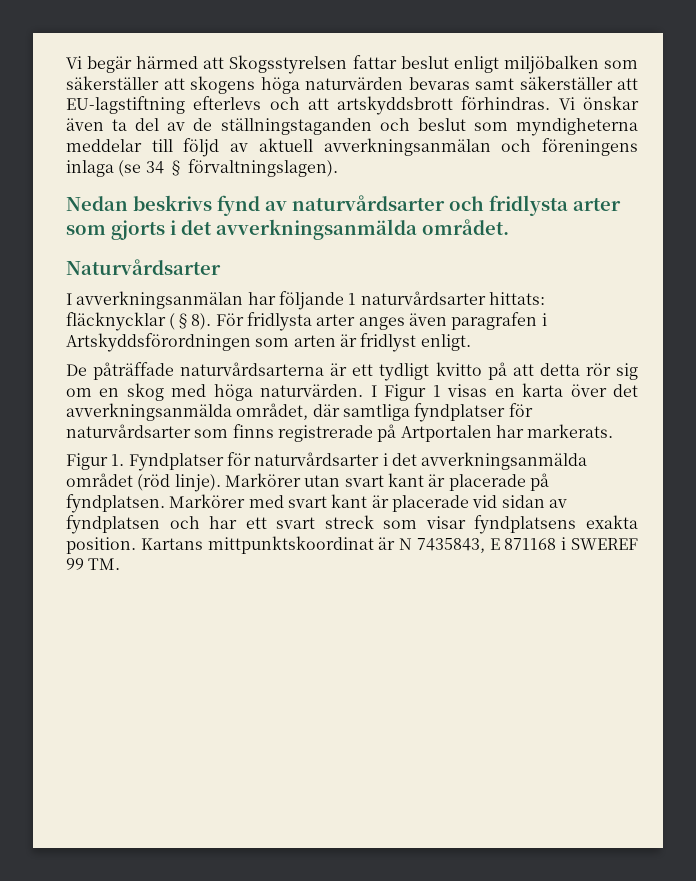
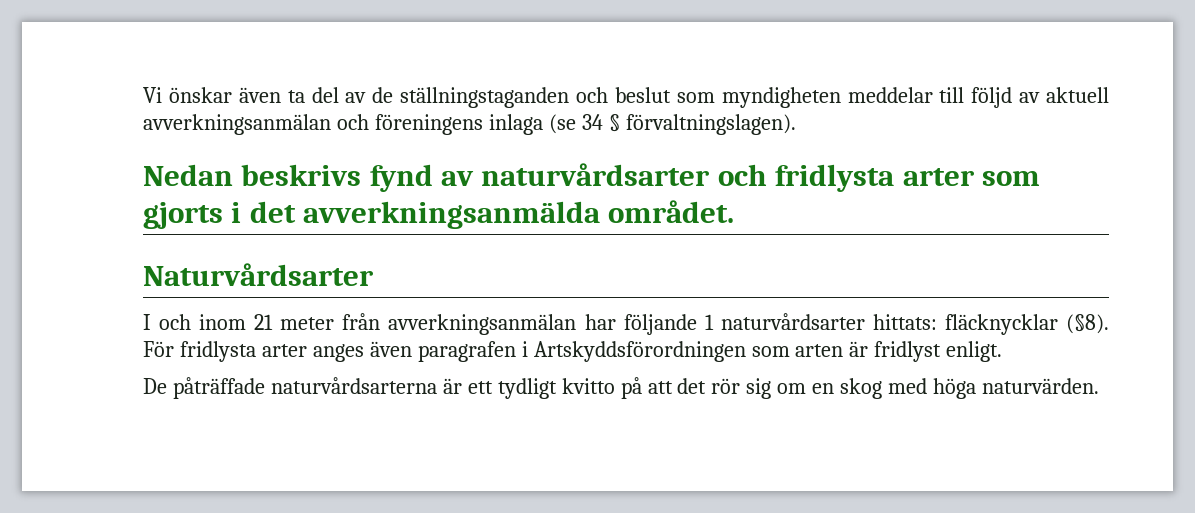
[66,55,638,74] [66,76,638,94] [66,96,575,115] Vi begär härmed att Skogsstyrelsen fattar beslut enligt miljöbalken som säkerställer att skogens höga naturvärden bevaras samt säkerställer att EU-lagstiftning efterlevs och att artskyddsbrott förhindras. Vi -> [143,87,162,103] Vi
[515,118,638,136] myndigheterna -> [721,87,841,108] myndigheten
(72, 299) none -> [159,313,381,330] och inom 21 meter från
[539,363,580,376] detta -> [677,378,707,394] det
[370,383,638,401] [66,403,533,422] [66,424,614,442] [66,452,588,471] [66,473,549,492] [66,494,567,513] [66,515,638,534] [66,536,638,554] [66,558,121,570] I Figur 1 visas en karta över det avverkningsanmälda området, där samtliga fyndplatser för naturvårdsarter som finns registrerade på Artportalen har markerats. // Figur 1. Fyndplatser för naturvårdsarter i det avverkningsanmälda området (röd linje). Markörer utan svart kant är placerade på fyndplatsen. Markörer med svart kant är placerade vid sidan av fyndplatsen och har ett svart streck som visar fyndplatsens exakta position. Kartans mittpunktskoordinat är N 7435843, E 871168 i SWEREF 99 TM. -> (1099, 386) none

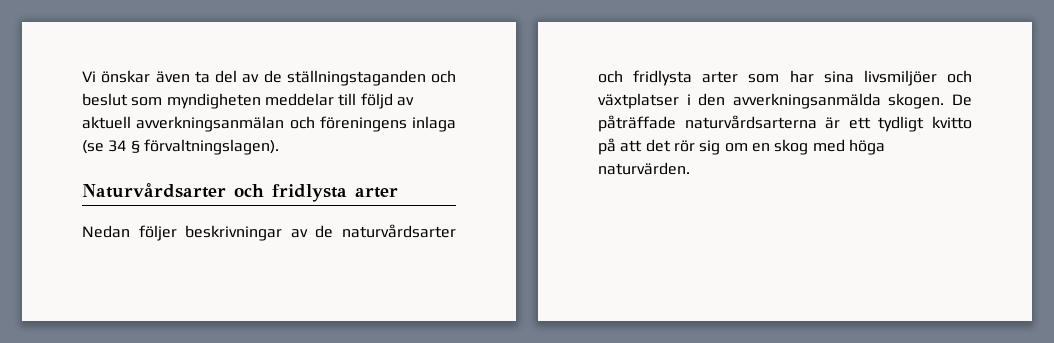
[143,164,475,192] Nedan beskrivs fynd av -> [82,183,398,202] [82,225,334,241] Naturvårdsarter och fridlysta arter // Nedan följer beskrivningar av de
[143,200,735,229] [143,263,374,286] [143,313,1109,335] [143,341,1003,362] gjorts i det avverkningsanmälda området. // Naturvårdsarter // I och inom 21 meter från avverkningsanmälan har följande 1 naturvårdsarter hittats: fläcknycklar (§8). För fridlysta arter anges även paragrafen i Artskyddsförordningen som arten är fridlyst enligt. // -> [789,70,972,86] [598,93,945,109] har sina livsmiljöer och växtplatser i den avverkningsanmälda skogen.

